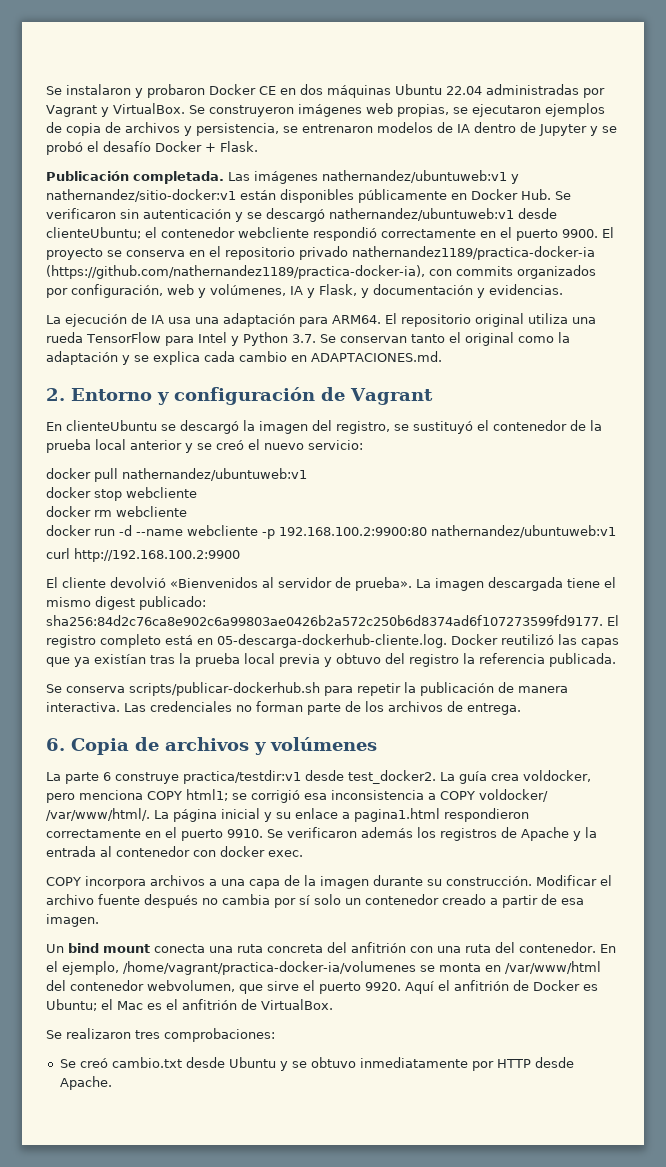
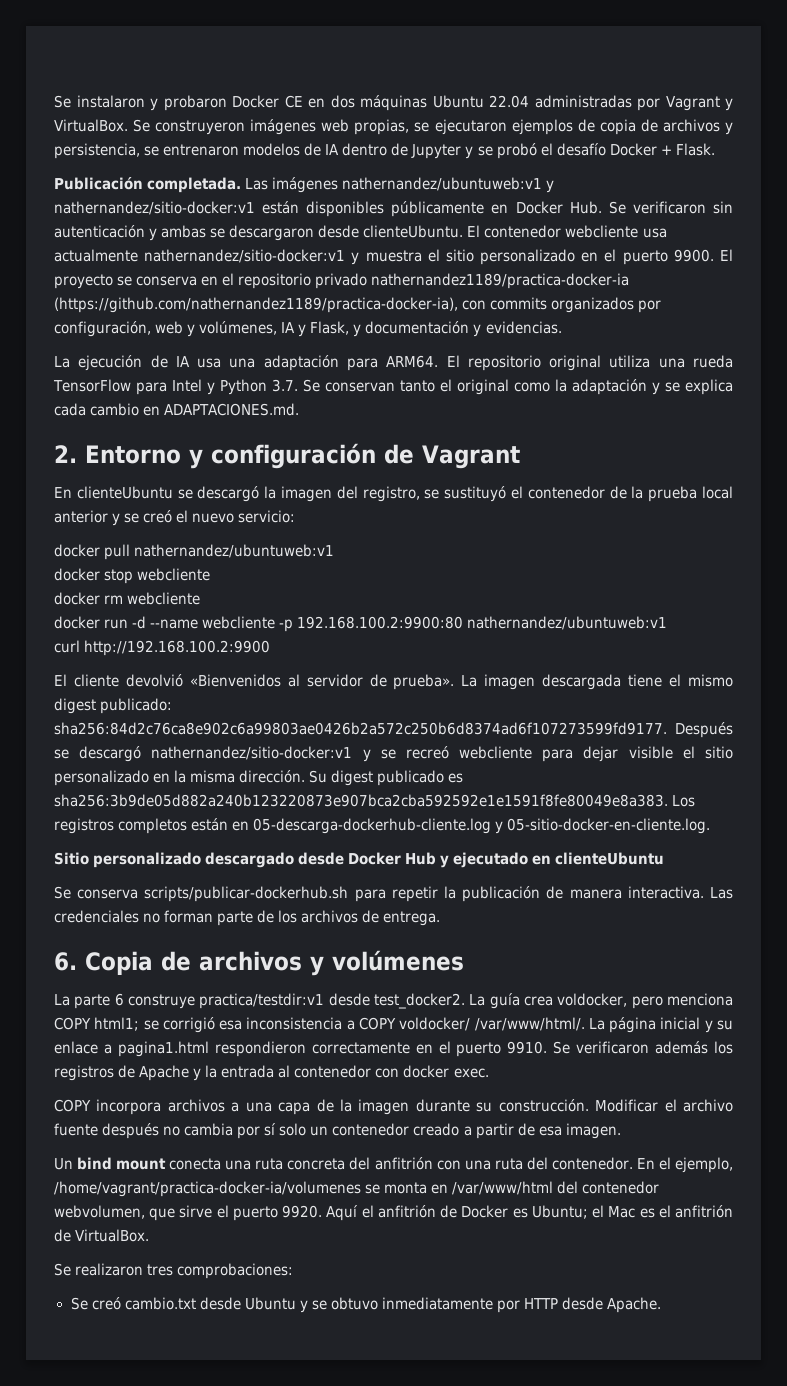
[247,208,557,222] [46,227,476,241] se descargó nathernandez/ubuntuweb:v1 desde clienteUbuntu; el contenedor webcliente respondió correctamente -> [161,225,667,241] [54,249,576,265] ambas se descargaron desde clienteUbuntu. El contenedor webcliente usa actualmente nathernandez/sitio-docker:v1 y muestra el sitio personalizado
[607,615,619,626] [46,634,619,648] [46,653,616,667] El registro completo está en 05-descarga-dockerhub-cliente.log. Docker reutilizó las capas que ya existían tras la prueba local previa y obtuvo del registro la referencia publicada. -> [675,722,733,738] [54,746,734,762] [54,770,464,786] [54,794,696,807] [54,818,711,834] [54,852,665,868] Después se descargó nathernandez/sitio-docker:v1 y se recreó webcliente para dejar visible el sitio personalizado en la misma dirección. Su digest publicado es sha256:3b9de05d882a240b123220873e907bca2cba592592e1e1591f8fe80049e8a383. Los registros completos están en 05-descarga-dockerhub-cliente.log y 05-sitio-docker-en-cliente.log. // Sitio personalizado descargado desde Docker Hub y ejecutado en clienteUbuntu

